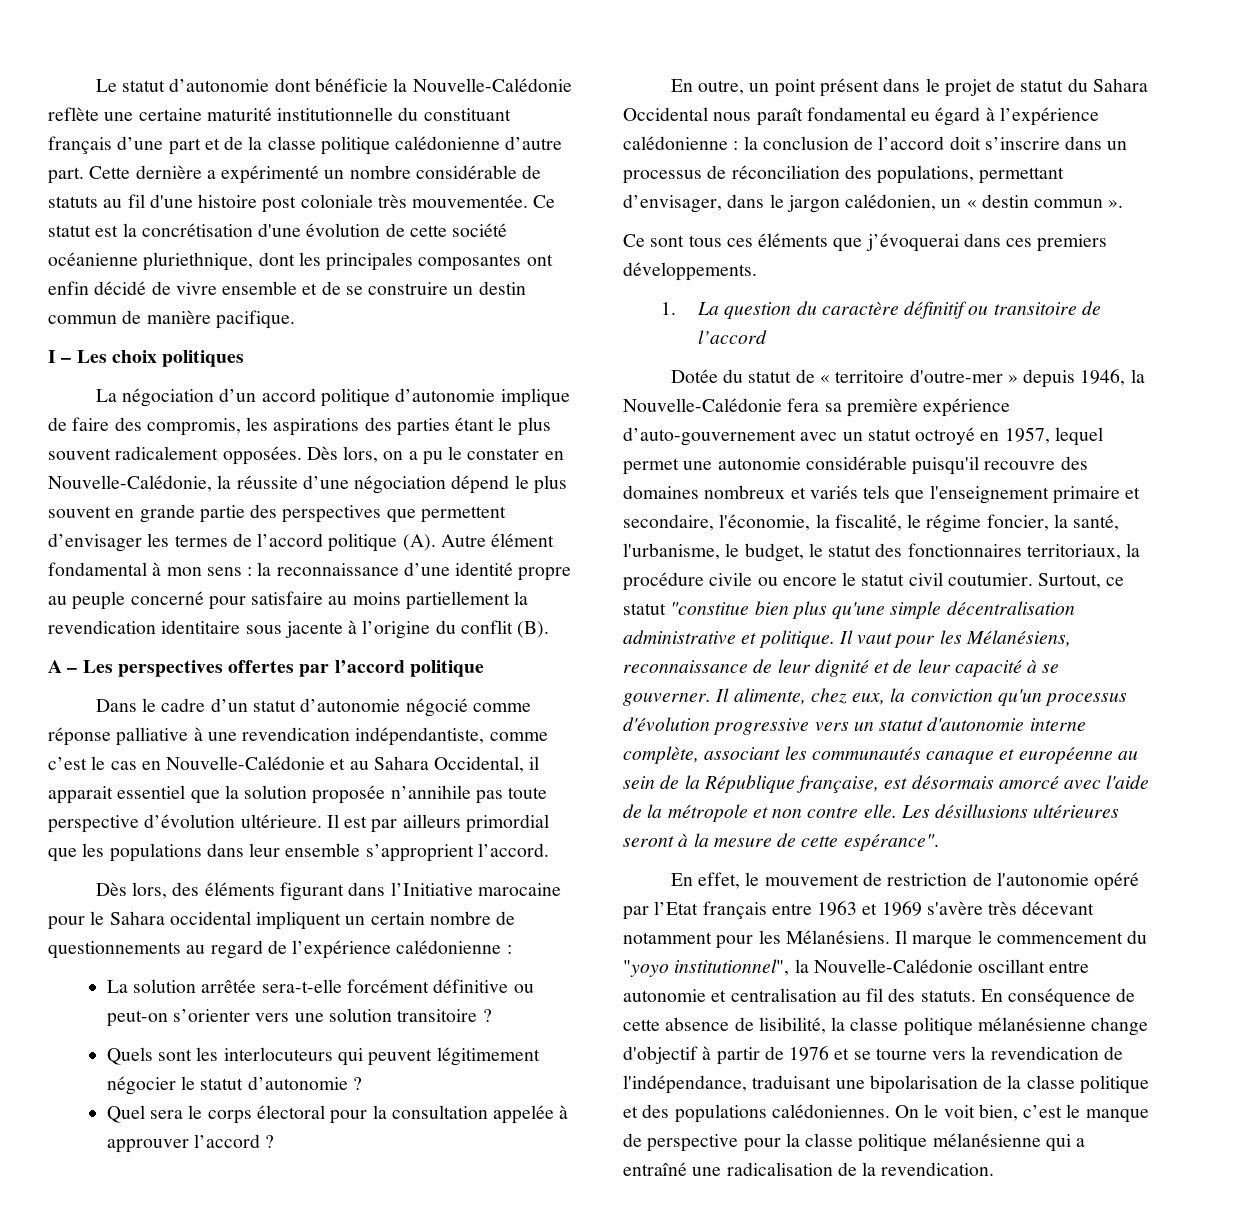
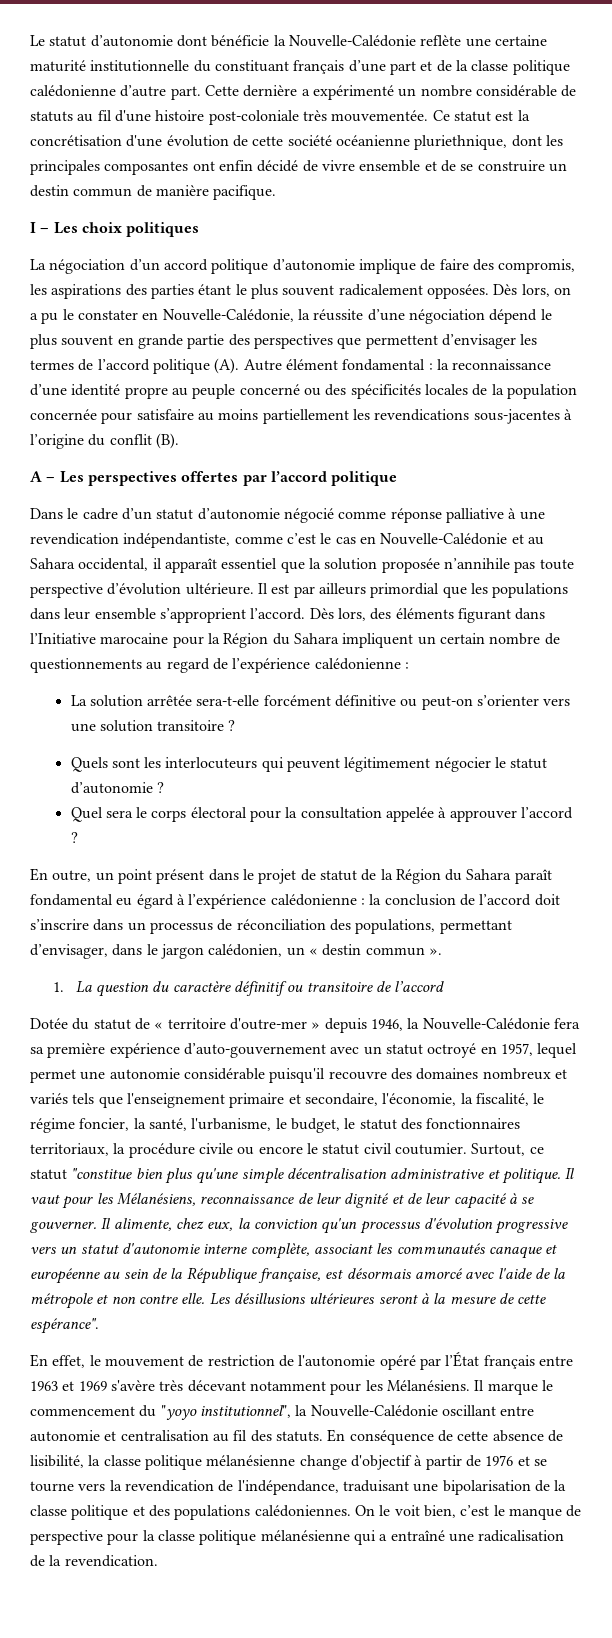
[262,194,373,213] post coloniale -> [208,110,299,125] post-coloniale
[152,562,242,576] à mon sens -> (426, 365) none
(204, 598) none -> [303,384,577,399] [30,409,97,420] ou des spécificités locales de la population concernée
[514,591,529,605] [48,620,343,638] la revendication identitaire sous jacente -> [352,409,560,424] les revendications sous-jacentes
[434,756,540,773] [48,786,113,804] Occidental, il apparait -> [78,558,217,573] occidental, il apparaît
(549, 850) // -> (306, 614) none
[90,911,251,925] le Sahara occidental -> [207,633,339,648] la Région du Sahara
[1067,78,1148,92] [623,107,752,121] du Sahara Occidental nous -> [361,869,512,884] de la Région du Sahara
[623,233,1108,252] [623,262,757,281] // Ce sont tous ces éléments que j’évoquerai dans ces premiers développements. -> (442, 951) none
[654,901,699,915] l’Etat -> [445,1352,480,1367] l’État

